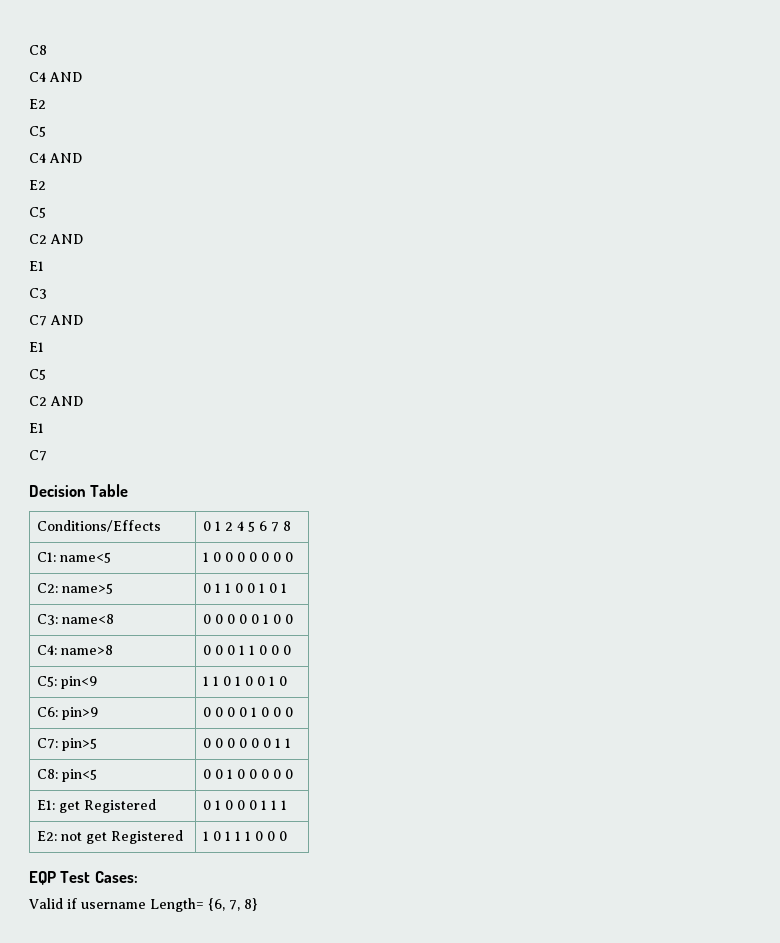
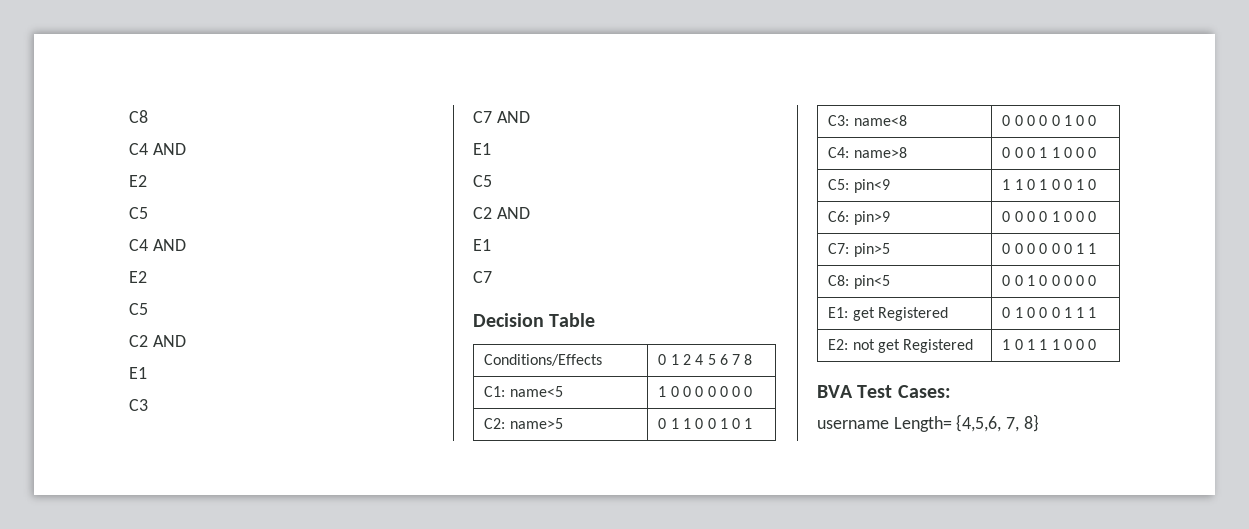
[29,871,56,885] EQP -> [817,385,853,398] BVA
[29,898,77,909] Valid if -> (951, 391) none
[208,898,225,911] {6, -> [956,414,1002,432] {4,5,6,

